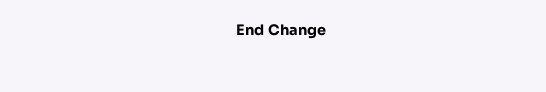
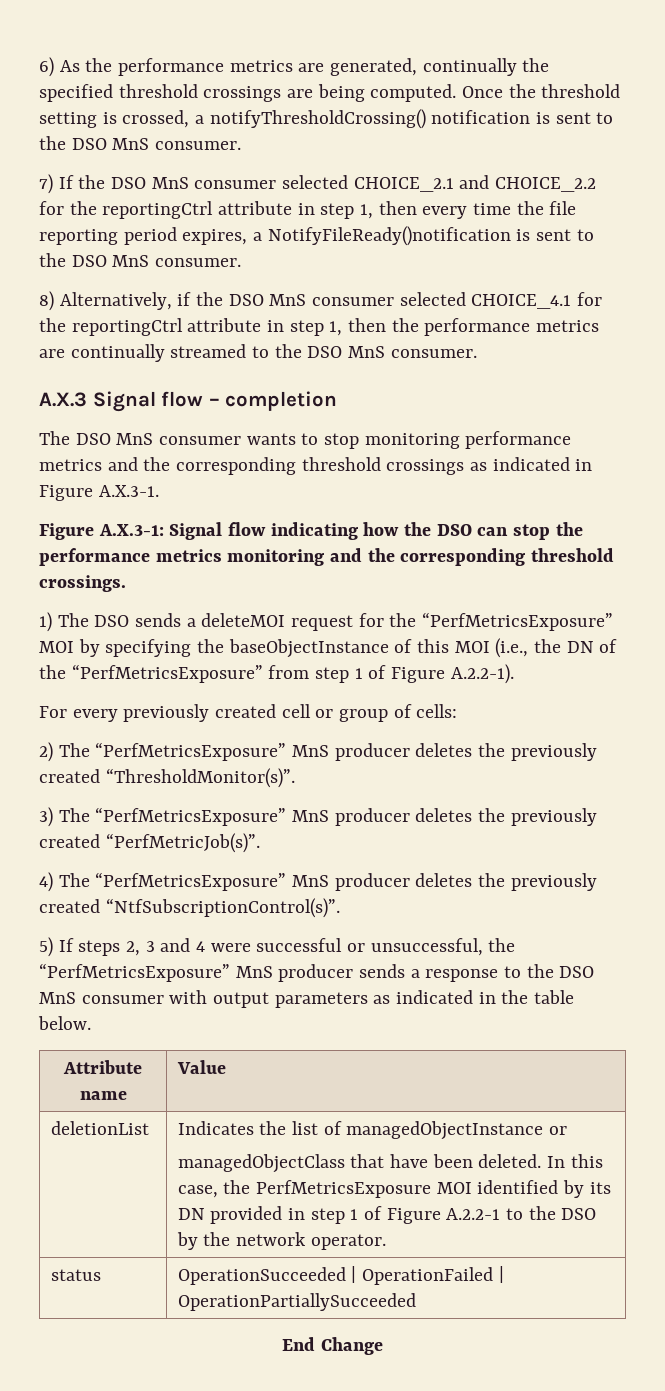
(236, 30) none -> [39,57,550,77] [39,84,621,102] [39,109,614,129] [39,136,242,150] [39,174,597,194] [39,201,577,219] [39,226,594,246] [39,253,242,267] [39,291,603,311] [39,318,600,336] [39,344,477,362] [39,391,338,412] [39,431,572,449] [39,457,593,475] [39,485,159,501] [39,522,583,540] [39,548,615,566] [39,575,126,592] [39,612,614,632] [39,638,618,658] [39,664,514,684] [39,704,458,722] [39,742,597,762] [39,768,295,788] [39,807,597,827] [39,833,260,853] [39,872,597,892] [39,898,340,918] [39,937,516,957] [39,963,595,982] [39,990,575,1008] [38,1016,91,1030] [63,1060,142,1074] [79,1091,127,1100] [176,1060,226,1074] [50,1121,149,1135] [177,1121,567,1140] [177,1154,603,1173] [177,1180,611,1198] [177,1206,597,1224] [176,1232,386,1250] [50,1269,101,1281] [177,1266,504,1285] [177,1293,416,1311] 6) As the performance metrics are generated, continually the specified threshold crossings are being computed. Once the threshold setting is crossed, a notifyThresholdCrossing() notification is sent to the DSO MnS consumer. // 7) If the DSO MnS consumer selected CHOICE_2.1 and CHOICE_2.2 for the reportingCtrl attribute in step 1, then every time the file reporting period expires, a NotifyFileReady()notification is sent to the DSO MnS consumer. // 8) Alternatively, if the DSO MnS consumer selected CHOICE_4.1 for the reportingCtrl attribute in step 1, then the performance metrics are continually streamed to the DSO MnS consumer. // A.X.3 Signal flow – completion // The DSO MnS consumer wants to stop monitoring performance metrics and the corresponding threshold crossings as indicated in Figure A.X.3-1. // Figure A.X.3-1: Signal flow indicating how the DSO can stop the performance metrics monitoring and the corresponding threshold crossings. // 1) The DSO sends a deleteMOI request for the “PerfMetricsExposure” MOI by specifying the baseObjectInstance of this MOI (i.e., the DN of the “PerfMetricsExposure” from step 1 of Figure A.2.2-1). // For every previously created cell or group of cells: // 2) The “PerfMetricsExposure” MnS producer deletes the previously created “ThresholdMonitor(s)”. // 3) The “PerfMetricsExposure” MnS producer deletes the previously created “PerfMetricJob(s)”. // 4) The “PerfMetricsExposure” MnS producer deletes the previously created “NtfSubscriptionControl(s)”. // 5) If steps 2, 3 and 4 were successful or unsuccessful, the “PerfMetricsExposure” MnS producer sends a response to the DSO MnS consumer with output parameters as indicated in the table below. // Attribute name | Value // deletionList | Indicates the list of managedObjectInstance or // managedObjectClass that have been deleted. In this case, the PerfMetricsExposure MOI identified by its DN provided in step 1 of Figure A.2.2-1 to the DSO by the network operator. // status | OperationSucceeded | OperationFailed | OperationPartiallySucceeded //

